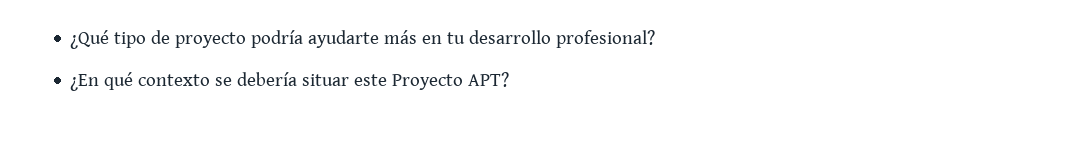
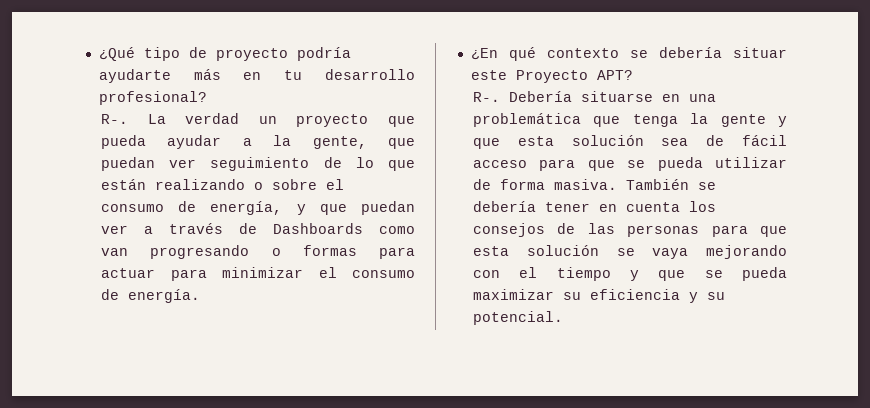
(656, 39) none -> [101,113,416,127] [101,135,415,149] [101,157,415,171] [101,179,345,190] [101,201,415,215] [101,223,415,234] [101,245,416,259] [101,267,416,281] [101,289,201,303] // R-. La verdad un proyecto que pueda ayudar a la gente, que puedan ver seguimiento de lo que están realizando o sobre el consumo de energía, y que puedan ver a través de Dashboards como van progresando o formas para actuar para minimizar el consumo de energía.
(510, 79) none -> [473,91,717,102] [473,113,787,127] [473,135,787,149] [473,157,787,171] [473,179,717,190] [473,201,717,212] [473,223,787,237] [473,245,787,259] [473,267,787,281] [473,289,726,303] [473,311,564,325] // R-. Debería situarse en una problemática que tenga la gente y que esta solución sea de fácil acceso para que se pueda utilizar de forma masiva. También se debería tener en cuenta los consejos de las personas para que esta solución se vaya mejorando con el tiempo y que se pueda maximizar su eficiencia y su potencial.

